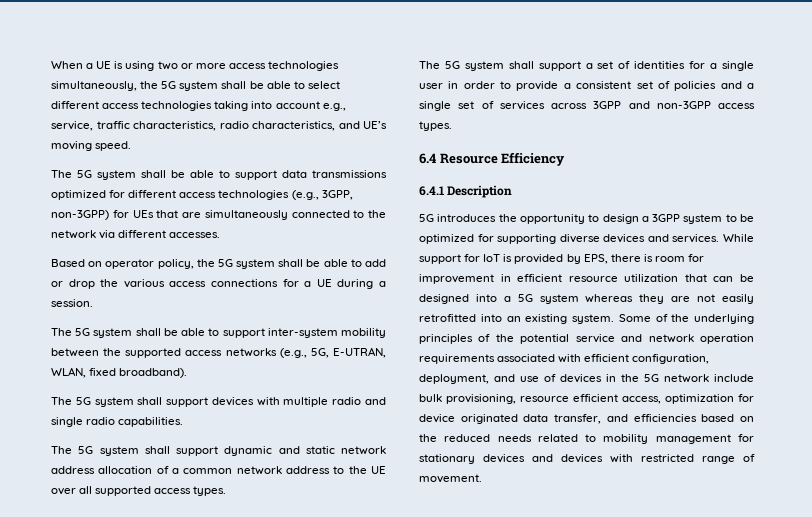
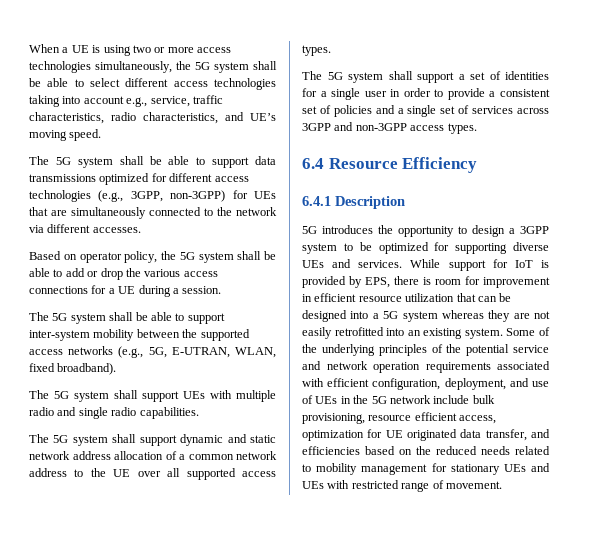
[211,397,254,406] devices -> [183,391,205,399] UEs
[603,234,646,243] devices -> [302,260,324,268] UEs
[560,374,602,383] devices -> [315,396,338,404] UEs
[419,414,455,423] device -> [385,430,403,438] UE
[483,454,603,463] devices and devices -> [503,463,550,472] [302,481,324,489] UEs and UEs

